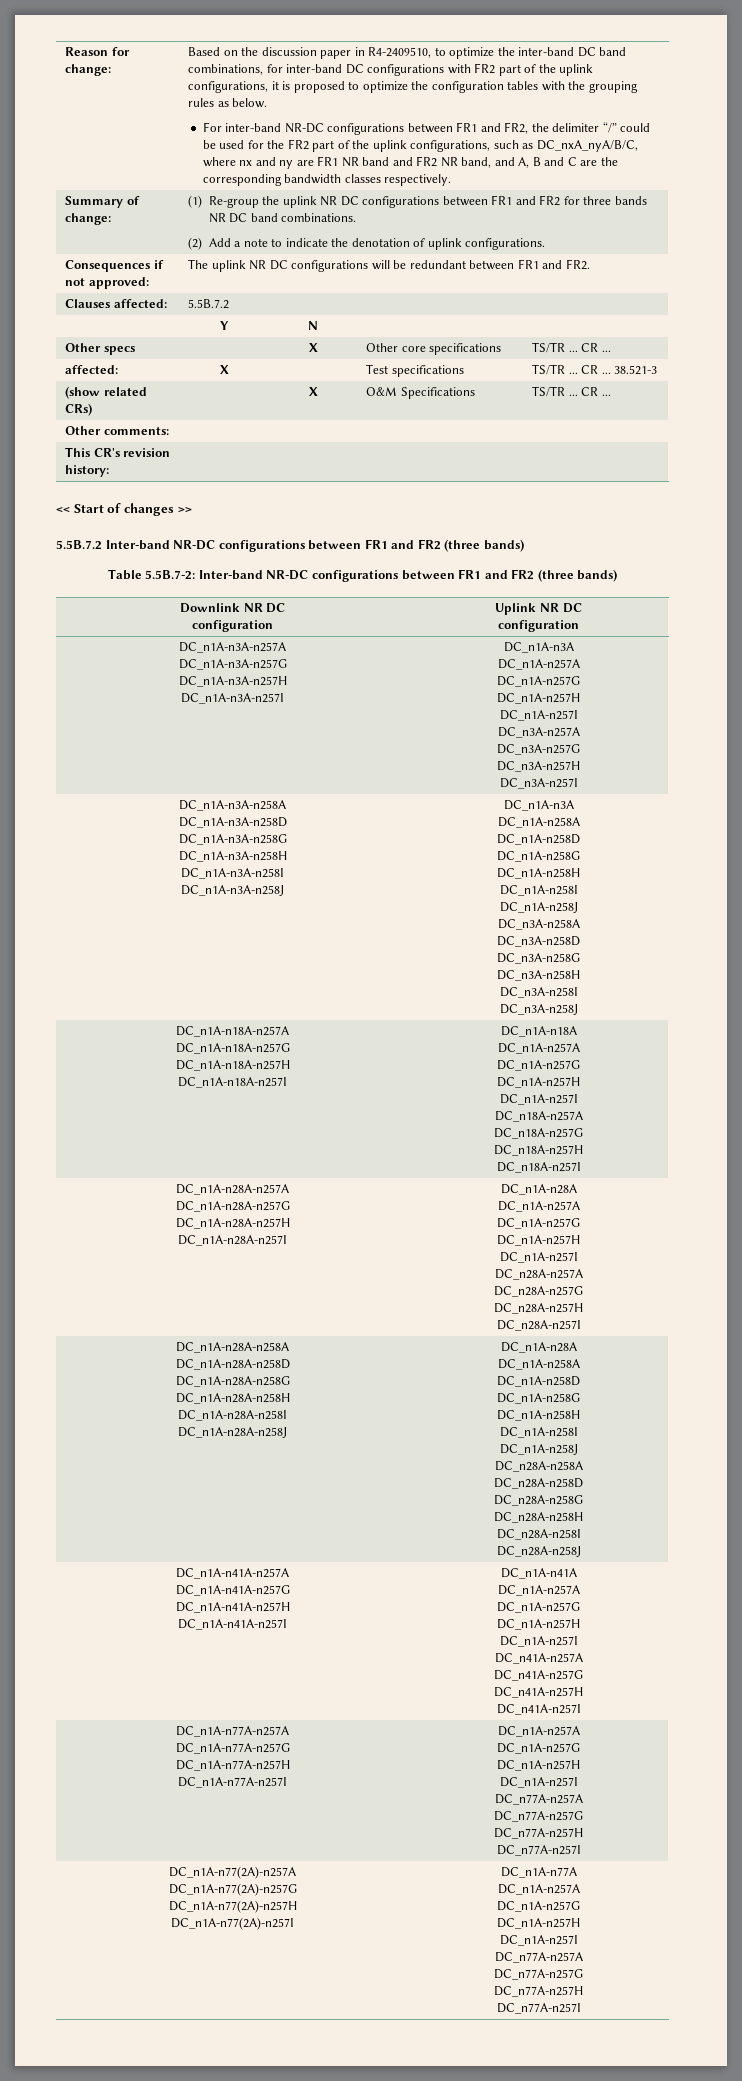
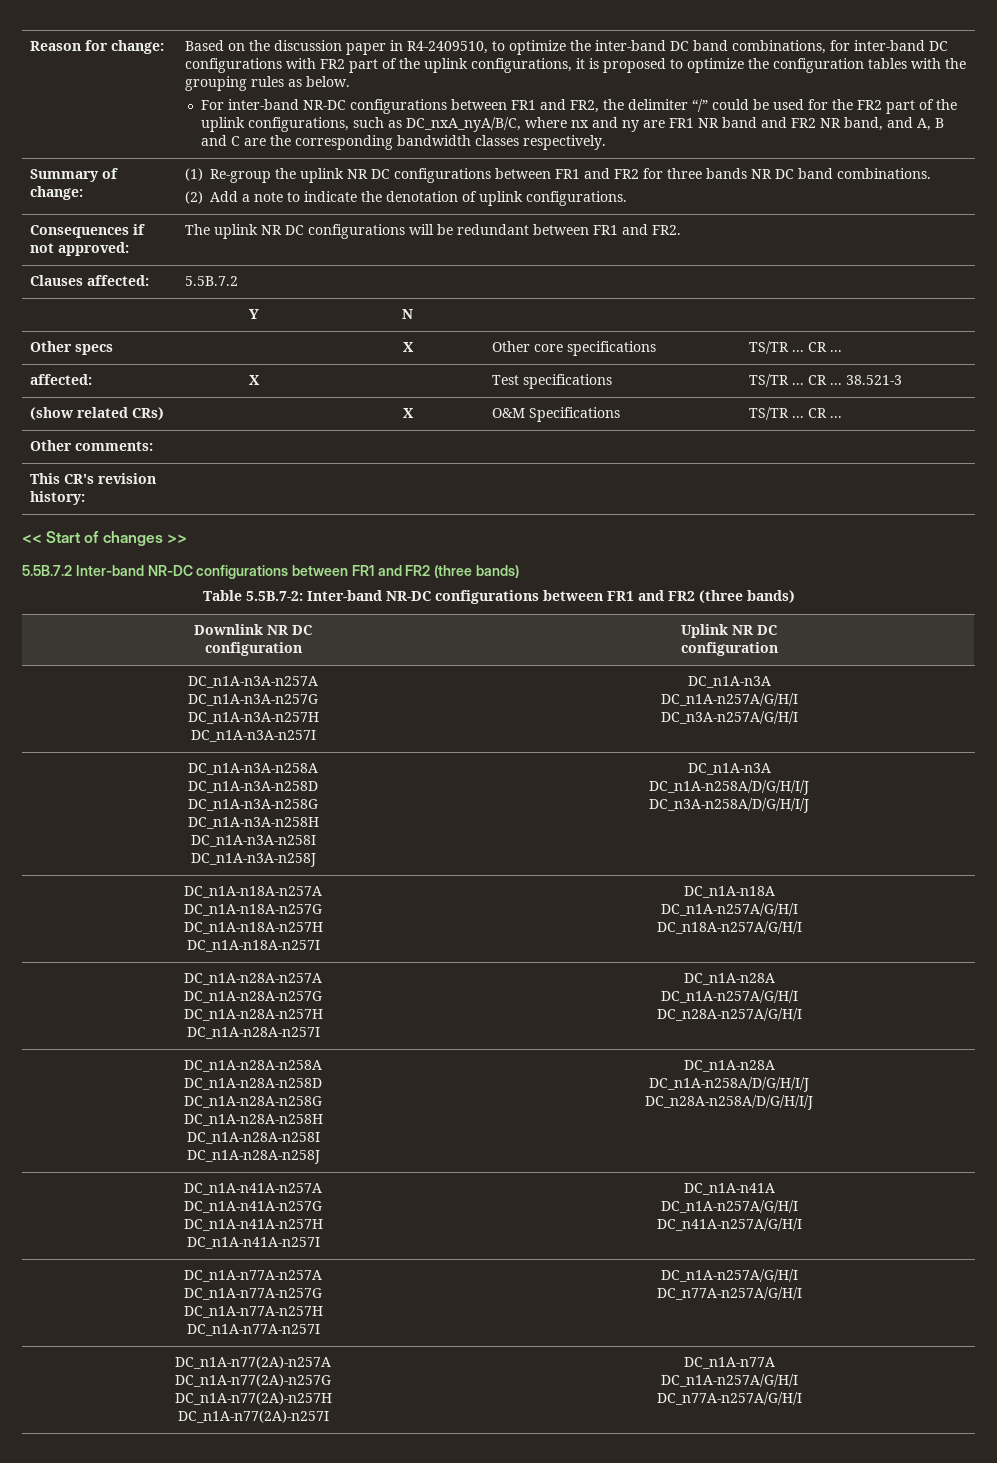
[497,659,580,670] [496,676,580,687] [496,693,580,704] [499,710,578,721] [497,727,580,738] [496,744,580,755] [496,761,580,772] [499,778,578,789] DC_n1A-n257A // DC_n1A-n257G // DC_n1A-n257H // DC_n1A-n257I // DC_n3A-n257A // DC_n3A-n257G // DC_n3A-n257H // DC_n3A-n257I -> [660,693,798,706] [660,711,798,724] DC_n1A-n257A/G/H/I // DC_n3A-n257A/G/H/I
[497,817,580,828] [496,834,580,845] [496,851,580,862] [496,868,580,879] [499,885,578,896] [499,902,578,913] [497,919,580,930] [496,936,580,947] [496,953,580,964] [496,970,580,981] [499,987,578,998] [499,1004,578,1015] DC_n1A-n258A // DC_n1A-n258D // DC_n1A-n258G // DC_n1A-n258H // DC_n1A-n258I // DC_n1A-n258J // DC_n3A-n258A // DC_n3A-n258D // DC_n3A-n258G // DC_n3A-n258H // DC_n3A-n258I // DC_n3A-n258J -> [649,780,809,795] [649,798,809,813] DC_n1A-n258A/D/G/H/I/J // DC_n3A-n258A/D/G/H/I/J
[497,1043,580,1054] [496,1060,580,1071] [496,1077,580,1088] [499,1094,578,1105] [494,1111,583,1122] [493,1128,583,1139] [493,1145,583,1156] [496,1162,581,1173] DC_n1A-n257A // DC_n1A-n257G // DC_n1A-n257H // DC_n1A-n257I // DC_n18A-n257A // DC_n18A-n257G // DC_n18A-n257H // DC_n18A-n257I -> [660,903,798,916] [656,921,802,934] DC_n1A-n257A/G/H/I // DC_n18A-n257A/G/H/I
[497,1201,580,1212] [496,1218,580,1229] [496,1235,580,1246] [499,1252,578,1263] [494,1269,583,1280] [493,1286,583,1297] [493,1303,583,1314] [496,1320,581,1331] DC_n1A-n257A // DC_n1A-n257G // DC_n1A-n257H // DC_n1A-n257I // DC_n28A-n257A // DC_n28A-n257G // DC_n28A-n257H // DC_n28A-n257I -> [660,990,798,1003] [656,1008,802,1021] DC_n1A-n257A/G/H/I // DC_n28A-n257A/G/H/I
[497,1359,580,1370] [496,1376,580,1387] [496,1393,580,1404] [496,1410,580,1421] [499,1427,578,1438] [499,1444,578,1455] [494,1461,583,1472] [493,1478,583,1489] [493,1495,583,1506] [493,1512,583,1523] [496,1529,581,1540] [496,1546,581,1557] DC_n1A-n258A // DC_n1A-n258D // DC_n1A-n258G // DC_n1A-n258H // DC_n1A-n258I // DC_n1A-n258J // DC_n28A-n258A // DC_n28A-n258D // DC_n28A-n258G // DC_n28A-n258H // DC_n28A-n258I // DC_n28A-n258J -> [649,1077,809,1092] [645,1095,813,1110] DC_n1A-n258A/D/G/H/I/J // DC_n28A-n258A/D/G/H/I/J
[497,1585,580,1596] [496,1602,580,1613] [496,1619,580,1630] [499,1636,578,1647] [494,1653,583,1664] [493,1670,583,1681] [493,1687,583,1698] [496,1704,581,1715] [176,1726,289,1737] [175,1743,290,1754] [175,1760,290,1771] [178,1777,287,1788] [497,1726,580,1737] [496,1743,580,1754] [496,1760,580,1771] [499,1777,578,1788] [494,1794,583,1805] [493,1811,583,1822] [493,1828,583,1839] [496,1845,581,1856] DC_n1A-n257A // DC_n1A-n257G // DC_n1A-n257H // DC_n1A-n257I // DC_n41A-n257A // DC_n41A-n257G // DC_n41A-n257H // DC_n41A-n257I // DC_n1A-n77A-n257A // DC_n1A-n77A-n257G // DC_n1A-n77A-n257H // DC_n1A-n77A-n257I | DC_n1A-n257A // DC_n1A-n257G // DC_n1A-n257H // DC_n1A-n257I // DC_n77A-n257A // DC_n77A-n257G // DC_n77A-n257H // DC_n77A-n257I -> [660,1200,798,1213] [656,1218,802,1231] [184,1270,322,1282] [184,1288,322,1300] [183,1306,323,1318] [186,1324,320,1336] [660,1269,798,1282] [656,1287,802,1300] DC_n1A-n257A/G/H/I // DC_n41A-n257A/G/H/I // DC_n1A-n77A-n257A // DC_n1A-n77A-n257G // DC_n1A-n77A-n257H // DC_n1A-n77A-n257I | DC_n1A-n257A/G/H/I // DC_n77A-n257A/G/H/I
[497,1884,580,1895] [496,1901,580,1912] [496,1918,580,1929] [499,1935,578,1946] [494,1952,583,1963] [493,1969,583,1980] [493,1986,583,1997] [496,2003,581,2014] DC_n1A-n257A // DC_n1A-n257G // DC_n1A-n257H // DC_n1A-n257I // DC_n77A-n257A // DC_n77A-n257G // DC_n77A-n257H // DC_n77A-n257I -> [660,1374,798,1387] [656,1392,802,1405] DC_n1A-n257A/G/H/I // DC_n77A-n257A/G/H/I

